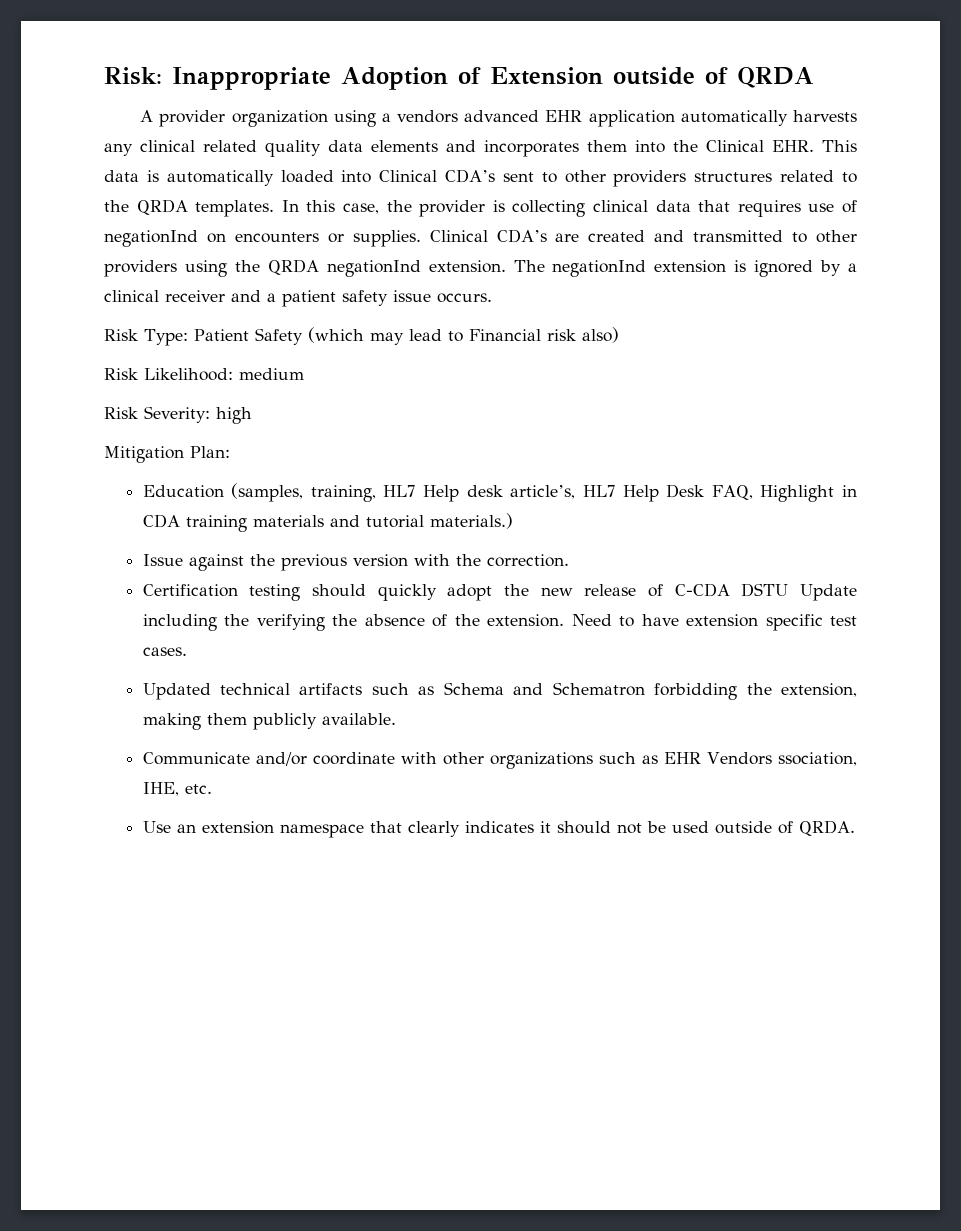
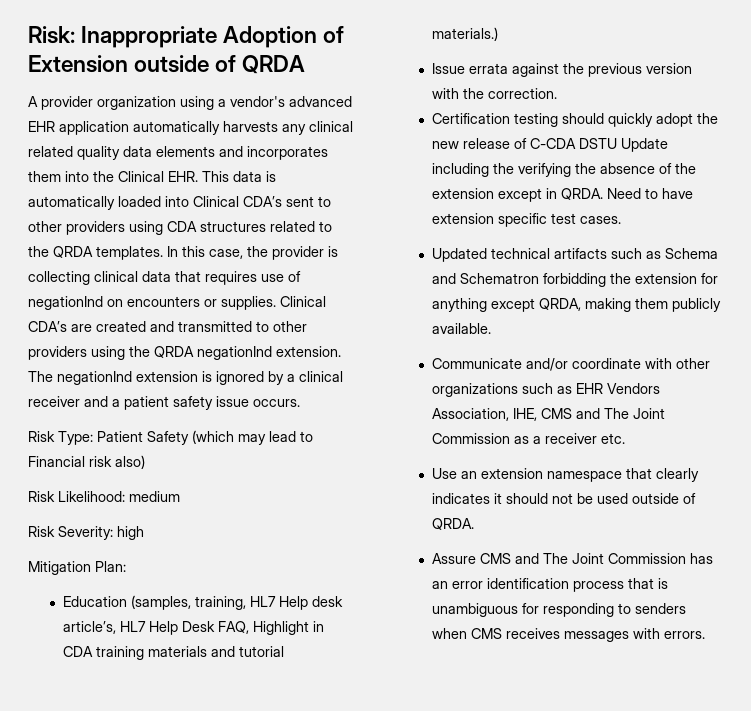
[397,110,459,123] vendors -> [230,96,285,107] vendor's
(687, 178) none -> [129,221,197,235] using CDA
(183, 560) none -> [469,63,509,74] errata
[487,614,565,627] extension. -> [432,188,604,202] extension except in QRDA.
[780,683,857,697] extension, -> [635,273,719,284] [432,298,582,312] extension for anything except QRDA,
[778,752,857,766] [142,782,179,796] ssociation, IHE, -> [432,408,666,421] [432,433,598,444] Association, IHE, CMS and The Joint Commission as a receiver
(855, 828) none -> [432,553,714,564] [432,578,669,592] [432,603,687,617] [432,628,706,642] // Assure CMS and The Joint Commission has an error identification process that is unambiguous for responding to senders when CMS receives messages with errors.

